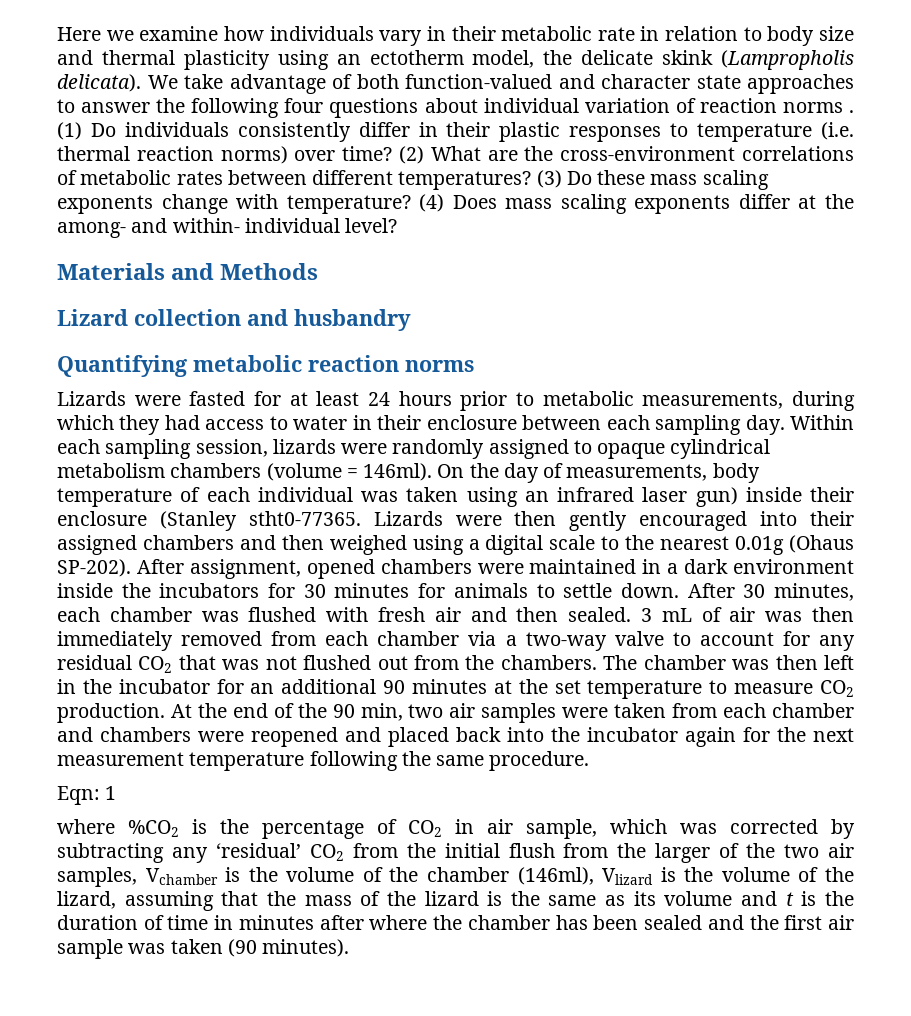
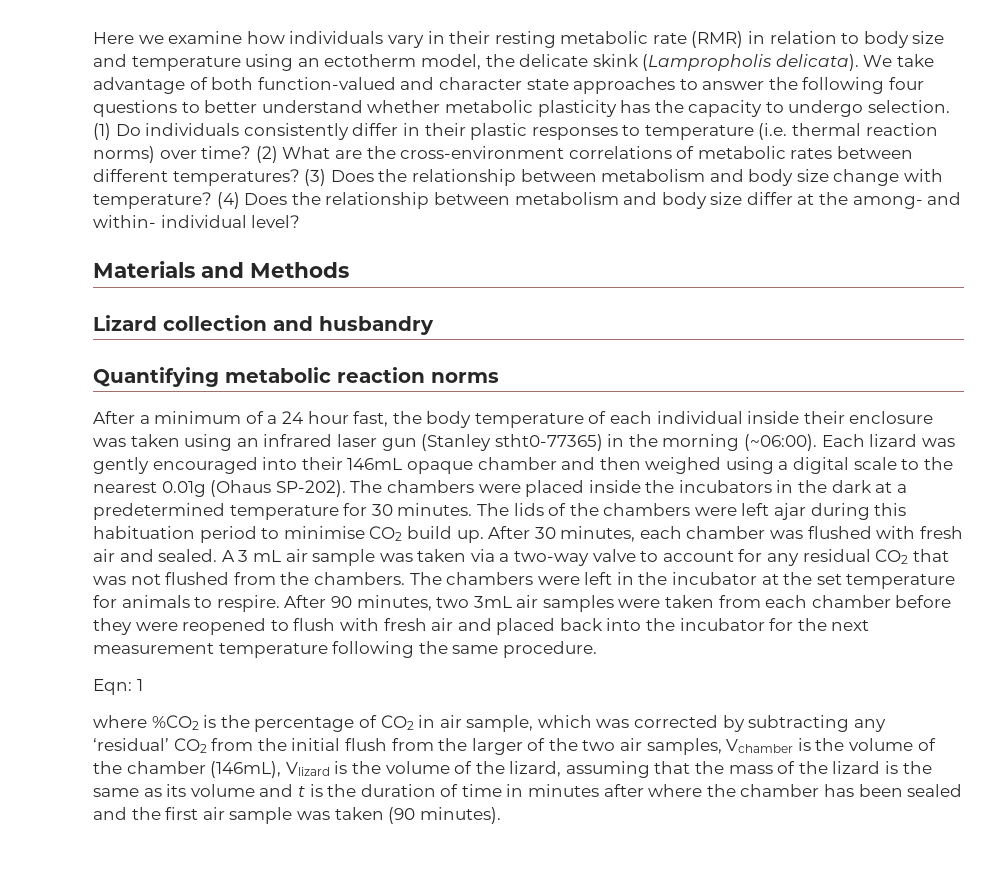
(496, 33) none -> [494,31,556,48] resting
(635, 34) none -> [691,31,744,48] (RMR)
[101,50,270,70] thermal plasticity -> [131,56,241,71] temperature
[424,98,855,113] about individual variation of reaction norms . -> [181,100,951,117] to better understand whether metabolic plasticity has the capacity to undergo selection.
[566,170,769,190] [57,195,153,214] Do these mass scaling exponents -> [330,169,829,186] Does the relationship between metabolism and body size
[505,194,731,214] mass scaling exponents -> [291,192,743,209] the relationship between metabolism and body size
[57,391,855,411] [57,415,854,435] [57,439,771,459] [57,463,708,483] Lizards were fasted for at least 24 hours prior to metabolic measurements, during which they had access to water in their enclosure between each sampling day. Within each sampling session, lizards were randomly assigned to opaque cylindrical metabolism chambers (volume = 146ml). On the day of measurements, -> [93,411,422,427] After a minimum of a 24 hour fast, the
(353, 494) none -> [747,411,934,424] inside their enclosure
[695,487,854,507] [57,511,557,531] gun) inside their enclosure (Stanley stht0-77365. Lizards were then -> [381,434,955,451] gun (Stanley stht0-77365) in the morning (~06:00). Each lizard was
[57,535,234,555] assigned chambers -> [347,457,557,474] 146mL opaque chamber
[136,559,854,579] [57,583,679,598] After assignment, opened chambers were maintained in a dark environment inside the incubators for 30 minutes for animals to settle down. -> [350,480,907,497] [93,503,907,520] [93,526,484,543] The chambers were placed inside the incubators in the dark at a predetermined temperature for 30 minutes. The lids of the chambers were left ajar during this habituation period to minimise CO2 build up.
[516,607,854,622] [57,631,460,651] then sealed. 3 mL of air was then immediately removed from each chamber -> [158,549,467,566] sealed. A 3 mL air sample was taken
[377,656,408,670] out -> (230, 578) none
[643,655,818,670] chamber was then -> [446,572,580,585] chambers were
[216,679,854,699] [57,703,444,723] for an additional 90 minutes at the set temperature to measure CO2 production. At the end of the 90 min, two -> [761,572,956,589] [93,595,512,612] at the set temperature for animals to respire. After 90 minutes, two 3mL
[57,727,338,747] and chambers were reopened -> [895,595,952,608] [93,618,454,635] before they were reopened to flush with fresh air
[685,727,736,747] again -> (765, 624) none
[517,867,594,885] (146ml), -> [210,761,282,778] (146mL),

